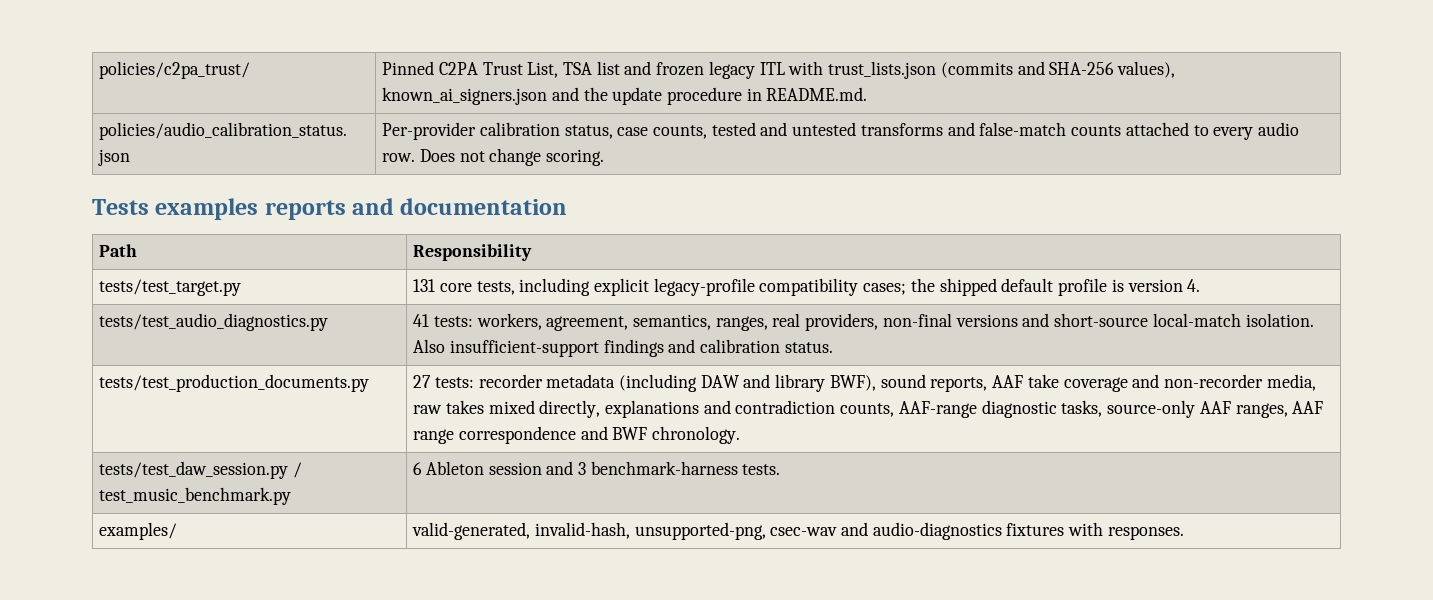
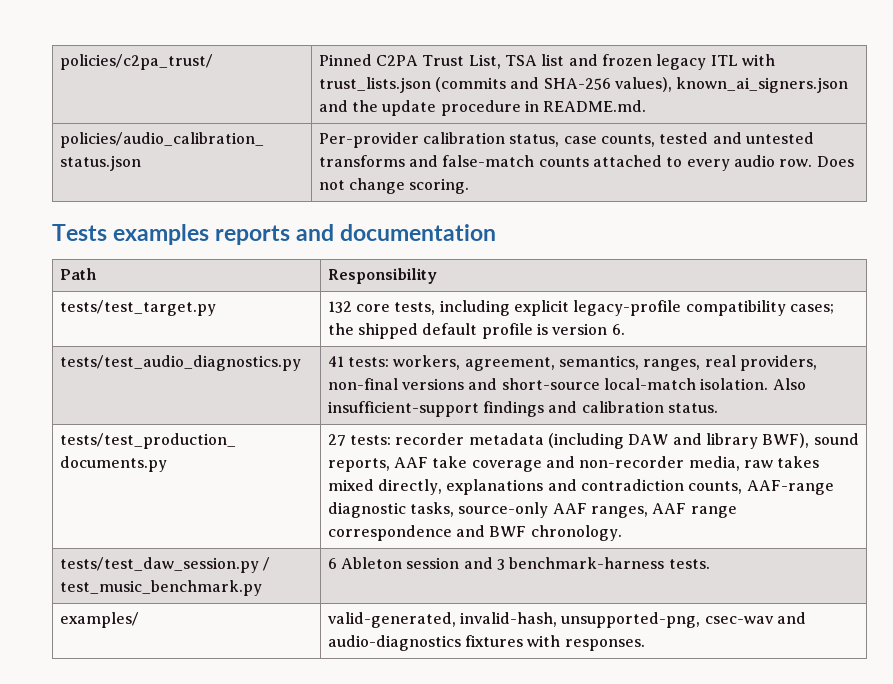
[413,279,436,292] 131 -> [327,301,352,313] 132
[1187,279,1201,292] 4. -> [611,324,625,335] 6.

